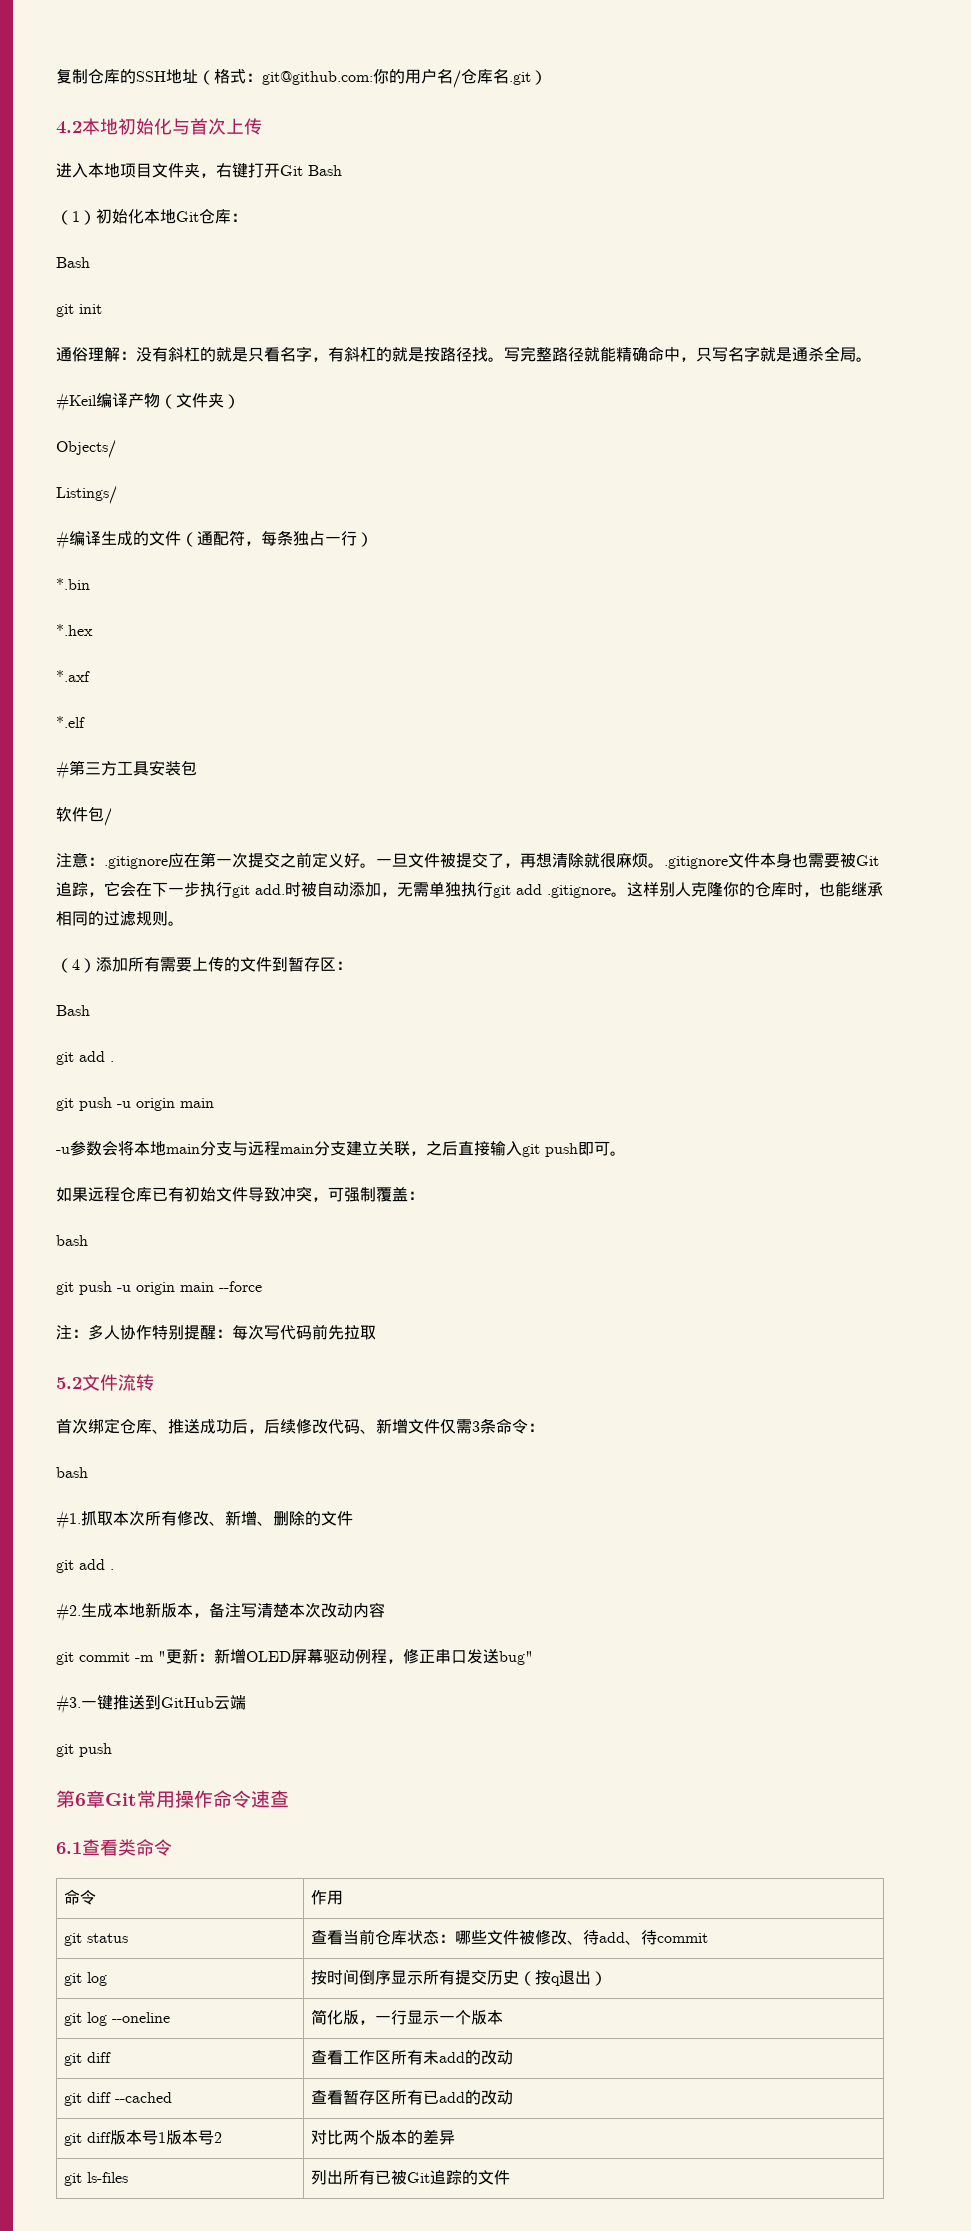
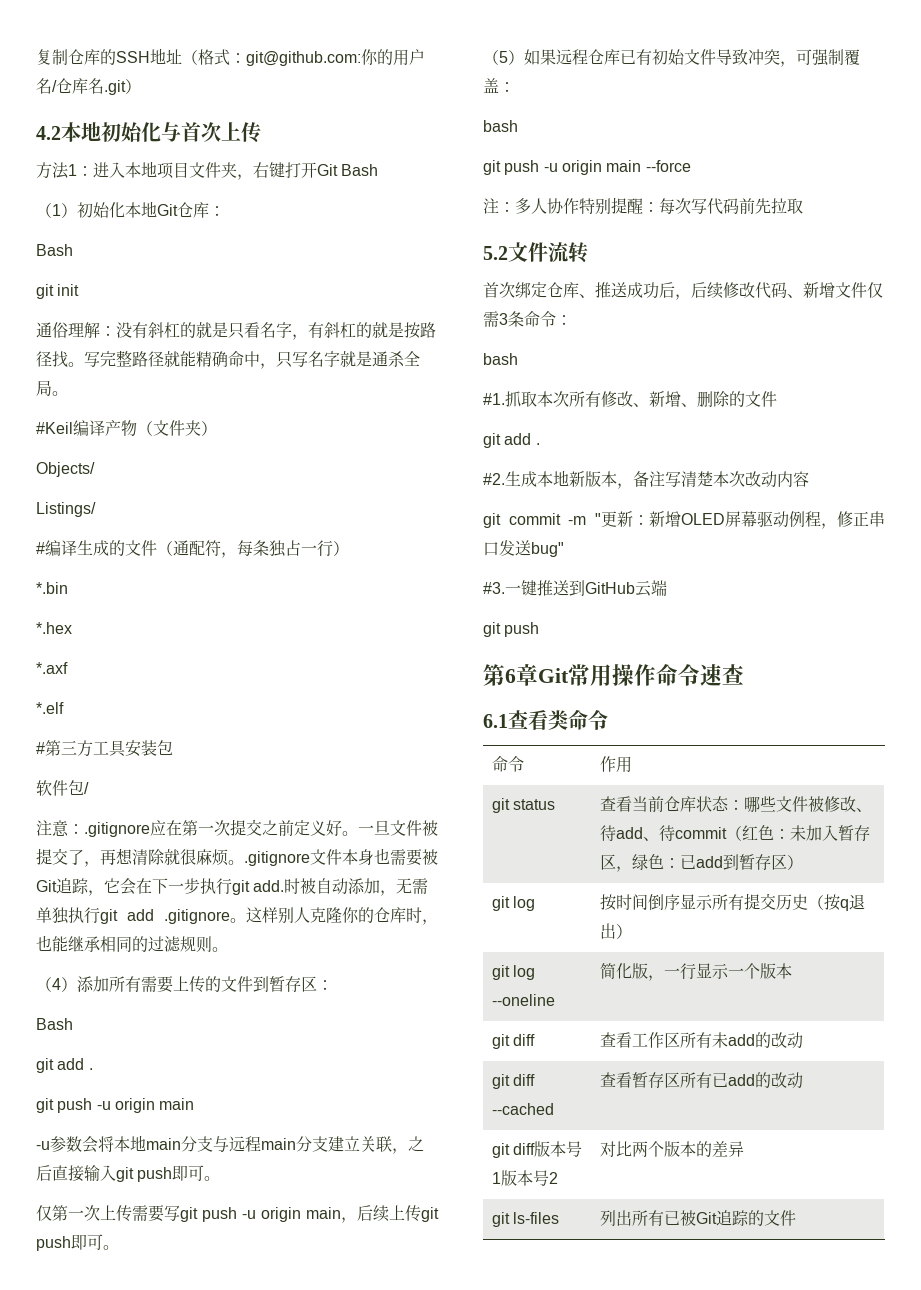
(262, 126) none -> [36,162,93,179] 方法1：
(626, 1153) none -> [36,1205,439,1223] [36,1234,119,1251] [483,50,524,65] 仅第一次上传需要写git push -u origin main，后续上传git push即可。 // （5）
(708, 1938) none -> [725,825,870,841] [599,854,803,872] （红色：未加入暂存区，绿色：已add到暂存区）

